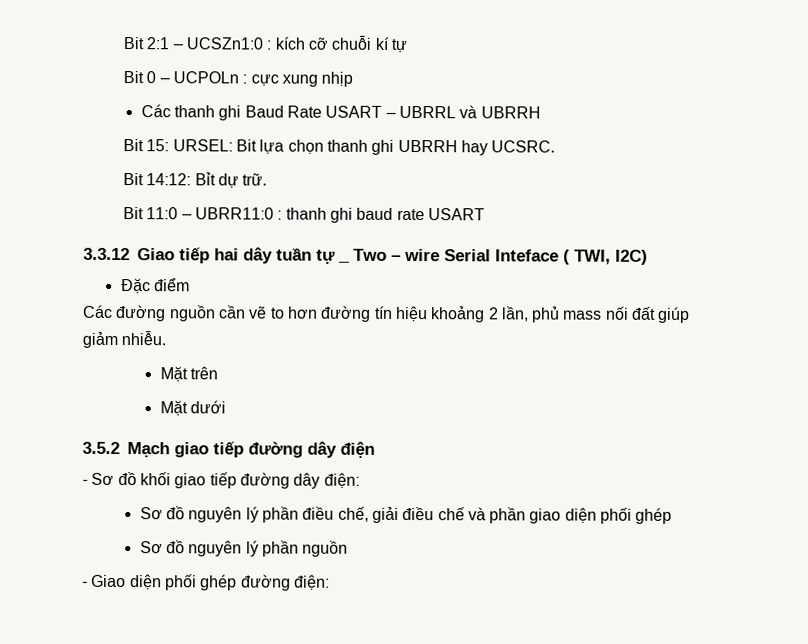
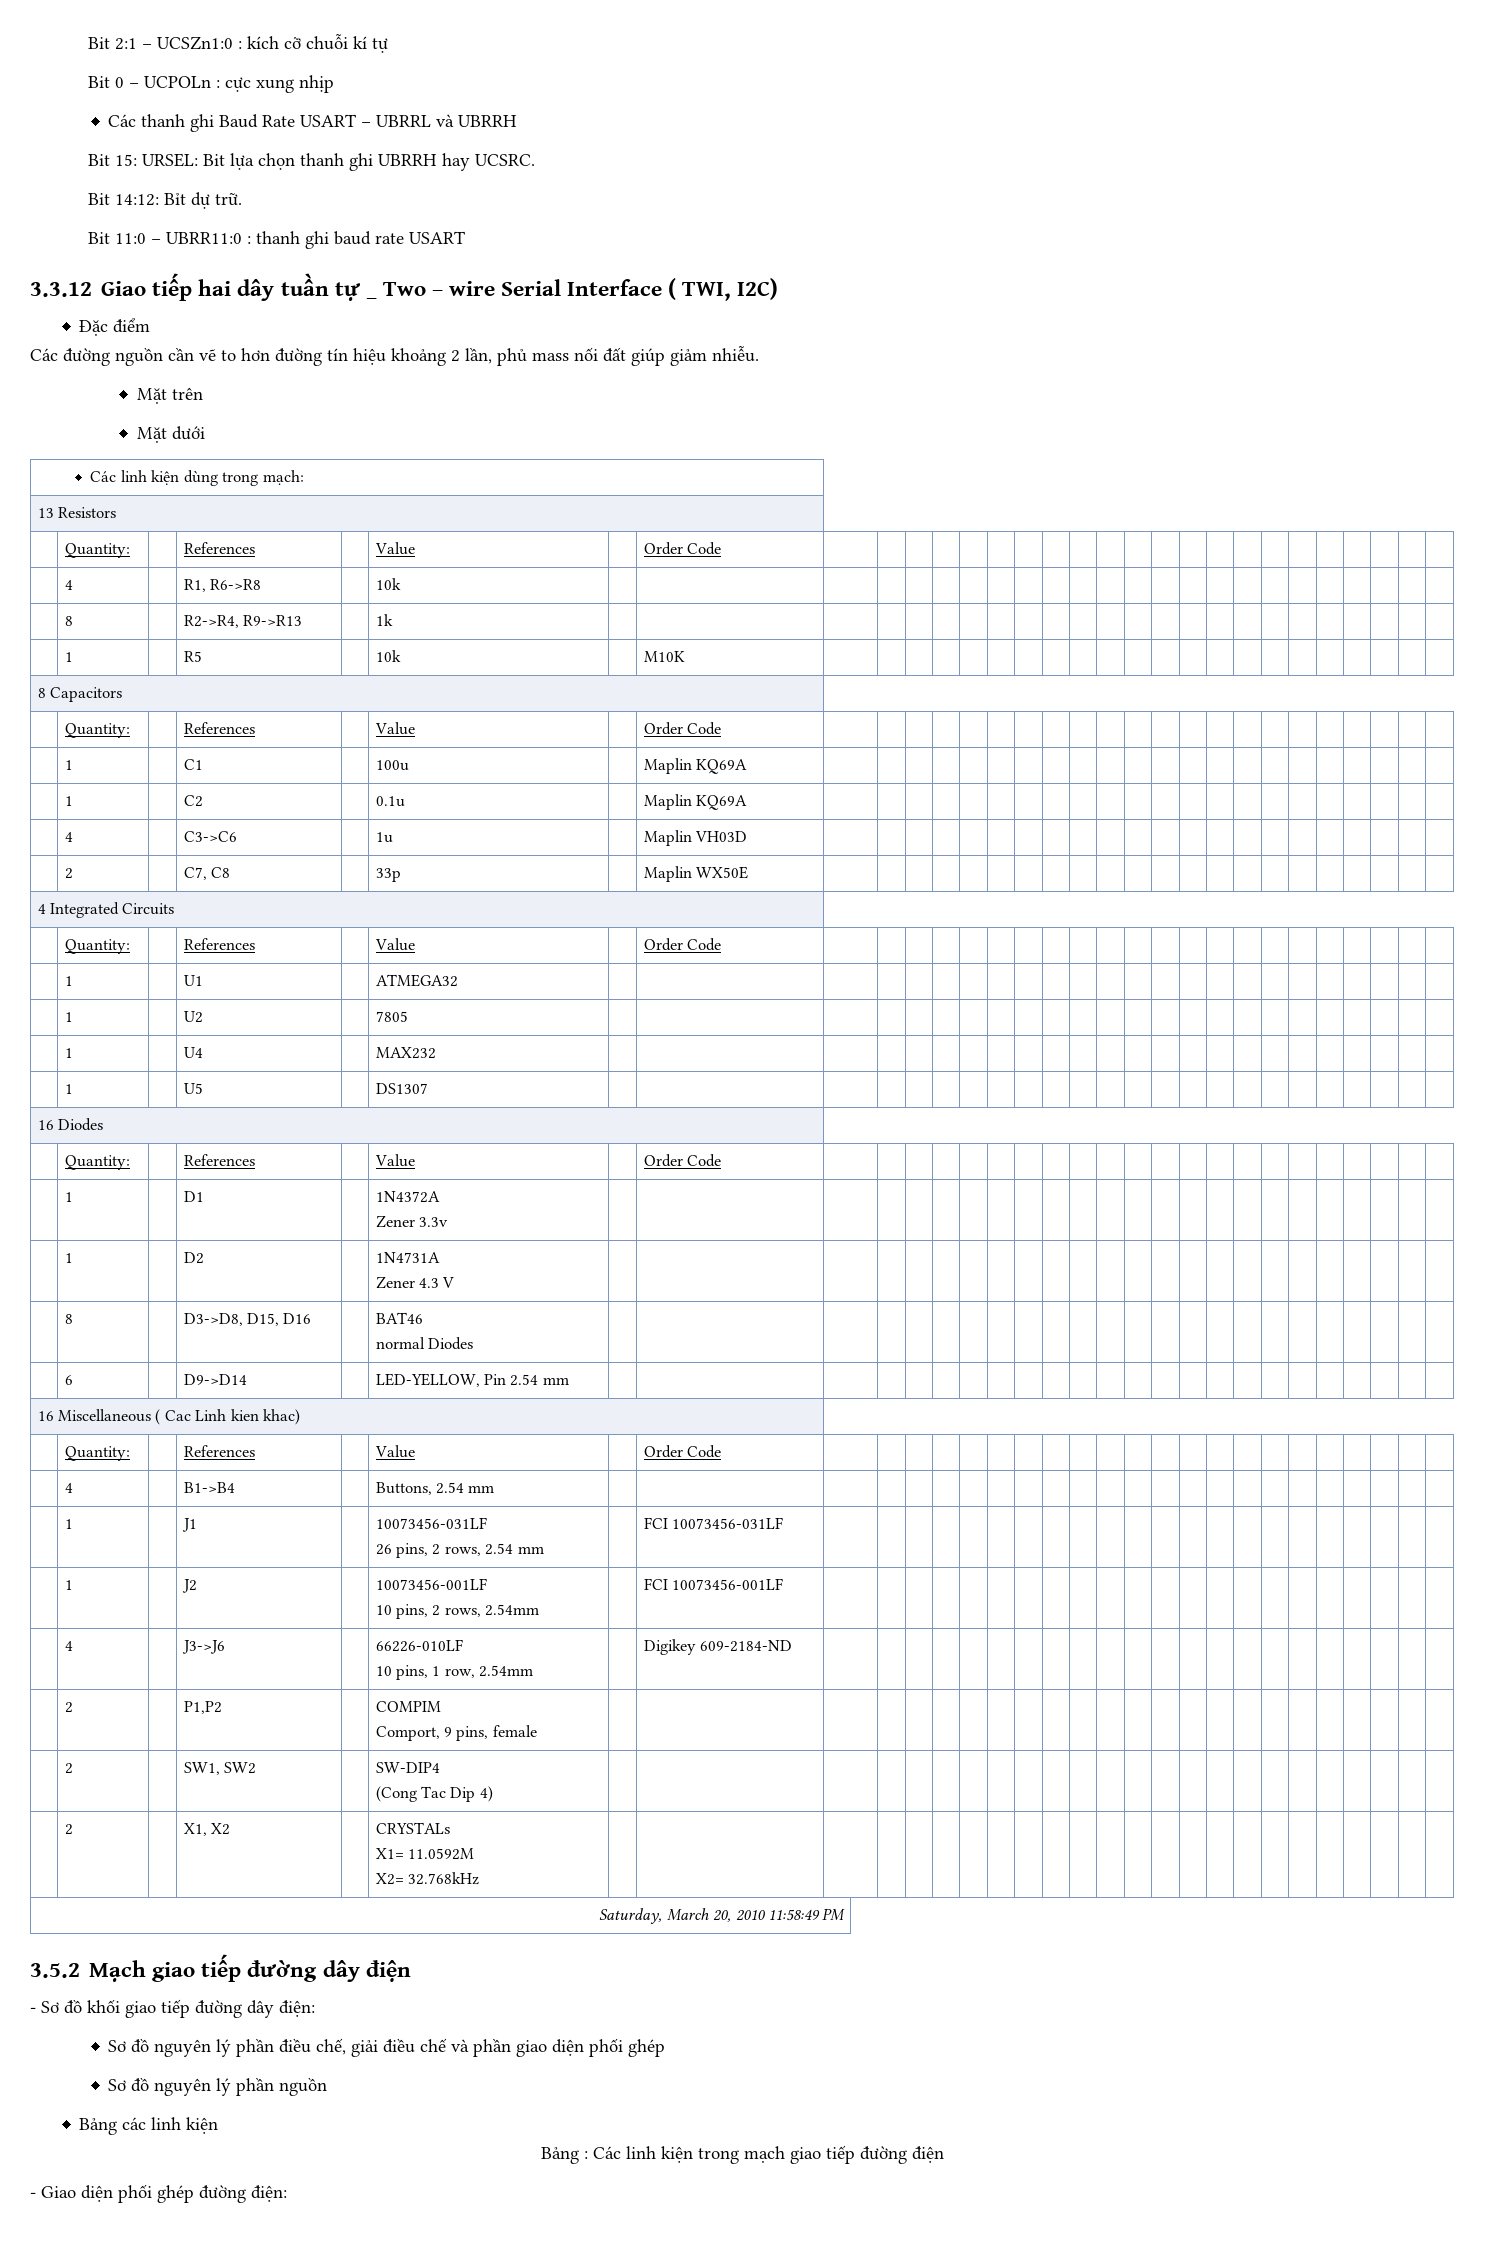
[495,249,559,262] Inteface -> [567,279,663,296] Interface
(226, 407) none -> [90,470,304,486] [37,507,116,518] [64,543,130,558] [183,542,255,554] [374,542,415,555] [643,542,721,555] [64,580,73,590] [183,579,261,592] [375,578,401,590] [64,616,73,626] [183,615,302,628] [375,614,393,626] [64,652,73,662] [183,651,202,662] [375,650,401,662] [643,651,685,662] [37,687,122,702] [64,723,130,738] [183,722,255,734] [374,722,415,735] [643,722,721,735] [64,760,73,770] [183,759,203,770] [375,760,409,771] [643,758,747,774] [64,796,73,806] [183,795,203,807] [375,796,405,807] [643,794,747,810] [64,832,73,842] [183,831,237,842] [375,832,393,843] [643,830,747,846] [64,868,73,879] [183,867,230,880] [375,868,401,882] [643,866,748,882] [37,902,175,918] [64,939,130,954] [183,938,255,950] [374,938,415,951] [643,938,721,951] [64,976,73,986] [183,975,203,986] [375,974,458,987] [64,1012,73,1022] [183,1011,203,1023] [375,1011,408,1022] [64,1048,73,1058] [183,1047,203,1058] [375,1047,436,1059] [64,1084,73,1094] [183,1083,203,1094] [375,1083,428,1094] [37,1118,103,1131] [64,1155,130,1170] [183,1154,255,1166] [374,1154,415,1167] [643,1154,721,1167] [64,1192,73,1202] [183,1191,204,1202] [375,1191,440,1203] [375,1215,448,1228] [64,1253,73,1263] [183,1252,204,1264] [375,1252,440,1263] [375,1276,455,1289] [64,1314,73,1324] [183,1313,312,1326] [375,1312,423,1324] [375,1337,473,1350] [64,1375,73,1385] [183,1374,247,1385] [375,1373,569,1387] [37,1409,301,1425] [64,1446,130,1461] [183,1445,255,1457] [374,1445,415,1458] [643,1445,721,1458] [64,1483,73,1493] [183,1482,235,1493] [375,1482,495,1495] [64,1519,73,1529] [181,1518,197,1532] [375,1517,487,1529] [375,1543,544,1558] [643,1517,783,1529] [64,1580,73,1590] [181,1579,197,1593] [375,1578,487,1590] [375,1604,540,1619] [643,1578,783,1590] [64,1641,73,1651] [181,1640,225,1654] [375,1639,463,1652] [375,1665,534,1680] [643,1639,792,1655] [64,1702,73,1713] [183,1701,222,1714] [375,1701,441,1712] [375,1725,537,1741] [64,1763,73,1774] [183,1762,256,1775] [375,1762,440,1773] [375,1786,493,1802] [64,1824,73,1835] [183,1823,230,1836] [375,1822,450,1834] [375,1848,474,1860] [375,1872,479,1885] [599,1908,846,1924] // Các linh kiện dùng trong mạch: // 13 Resistors // | Quantity: | | References | | Value | | Order Code | | | | | | | | | | | | | | | | | | | | | | // | 4 | | R1, R6->R8 | | 10k | | | | | | | | | | | | | | | | | | | | | | | | // | 8 | | R2->R4, R9->R13 | | 1k | | | | | | | | | | | | | | | | | | | | | | | | // | 1 | | R5 | | 10k | | M10K | | | | | | | | | | | | | | | | | | | | | | // 8 Capacitors // | Quantity: | | References | | Value | | Order Code | | | | | | | | | | | | | | | | | | | | | | // | 1 | | C1 | | 100u | | Maplin KQ69A | | | | | | | | | | | | | | | | | | | | | | // | 1 | | C2 | | 0.1u | | Maplin KQ69A | | | | | | | | | | | | | | | | | | | | | | // | 4 | | C3->C6 | | 1u | | Maplin VH03D | | | | | | | | | | | | | | | | | | | | | | // | 2 | | C7, C8 | | 33p | | Maplin WX50E | | | | | | | | | | | | | | | | | | | | | | // 4 Integrated Circuits // | Quantity: | | References | | Value | | Order Code | | | | | | | | | | | | | | | | | | | | | | // | 1 | | U1 | | ATMEGA32 | | | | | | | | | | | | | | | | | | | | | | | | // | 1 | | U2 | | 7805 | | | | | | | | | | | | | | | | | | | | | | | | // | 1 | | U4 | | MAX232 | | | | | | | | | | | | | | | | | | | | | | | | // | 1 | | U5 | | DS1307 | | | | | | | | | | | | | | | | | | | | | | | | // 16 Diodes // | Quantity: | | References | | Value | | Order Code | | | | | | | | | | | | | | | | | | | | | | // | 1 | | D1 | | 1N4372A // Zener 3.3v | | | | | | | | | | | | | | | | | | | | | | | | // | 1 | | D2 | | 1N4731A // Zener 4.3 V | | | | | | | | | | | | | | | | | | | | | | | | // | 8 | | D3->D8, D15, D16 | | BAT46 // normal Diodes | | | | | | | | | | | | | | | | | | | | | | | | // | 6 | | D9->D14 | | LED-YELLOW, Pin 2.54 mm | | | | | | | | | | | | | | | | | | | | | | | | // 16 Miscellaneous ( Cac Linh kien khac) // | Quantity: | | References | | Value | | Order Code | | | | | | | | | | | | | | | | | | | | | | // | 4 | | B1->B4 | | Buttons, 2.54 mm | | | | | | | | | | | | | | | | | | | | | | | | // | 1 | | J1 | | 10073456-031LF // 26 pins, 2 rows, 2.54 mm | | FCI 10073456-031LF | | | | | | | | | | | | | | | | | | | | | | // | 1 | | J2 | | 10073456-001LF // 10 pins, 2 rows, 2.54mm | | FCI 10073456-001LF | | | | | | | | | | | | | | | | | | | | | | // | 4 | | J3->J6 | | 66226-010LF // 10 pins, 1 row, 2.54mm | | Digikey 609-2184-ND | | | | | | | | | | | | | | | | | | | | | | // | 2 | | P1,P2 | | COMPIM // Comport, 9 pins, female | | | | | | | | | | | | | | | | | | | | | | | | // | 2 | | SW1, SW2 | | SW-DIP4 // (Cong Tac Dip 4) | | | | | | | | | | | | | | | | | | | | | | | | // | 2 | | X1, X2 | | CRYSTALs // X1= 11.0592M // X2= 32.768kHz | | | | | | | | | | | | | | | | | | | | | | | | // Saturday, March 20, 2010 11:58:49 PM
(349, 548) none -> [79,2117,219,2135] [540,2145,944,2164] // Bảng các linh kiện // Bảng : Các linh kiện trong mạch giao tiếp đường điện

